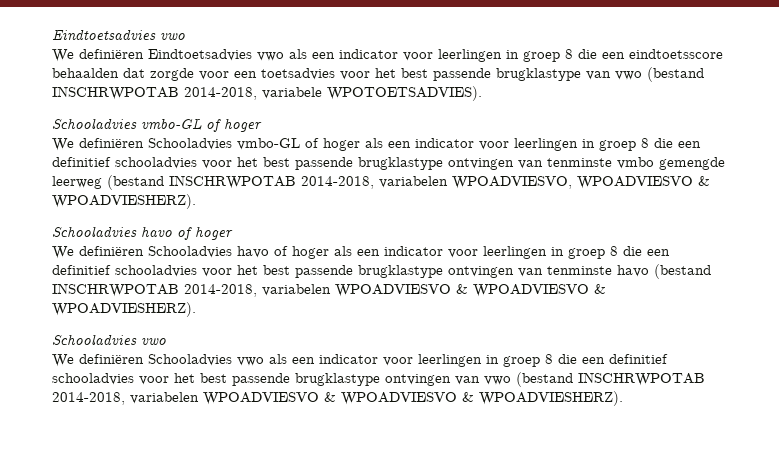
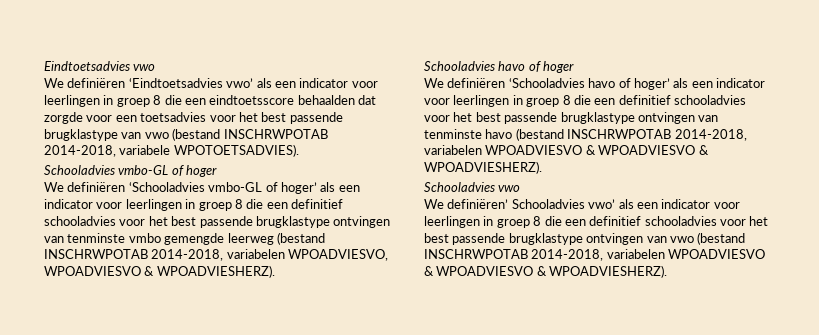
[148,49,284,61] Eindtoetsadvies vwo -> [128,78,254,88] ‘Eindtoetsadvies vwo’
[148,138,360,151] Schooladvies vmbo-GL of hoger -> [128,182,317,194] ‘Schooladvies vmbo-GL of hoger’
[148,246,329,259] Schooladvies havo of hoger -> [508,78,670,90] ‘Schooladvies havo of hoger’
[79,354,264,366] definiëren Schooladvies vwo -> [447,199,616,209] definiëren’ Schooladvies vwo’

